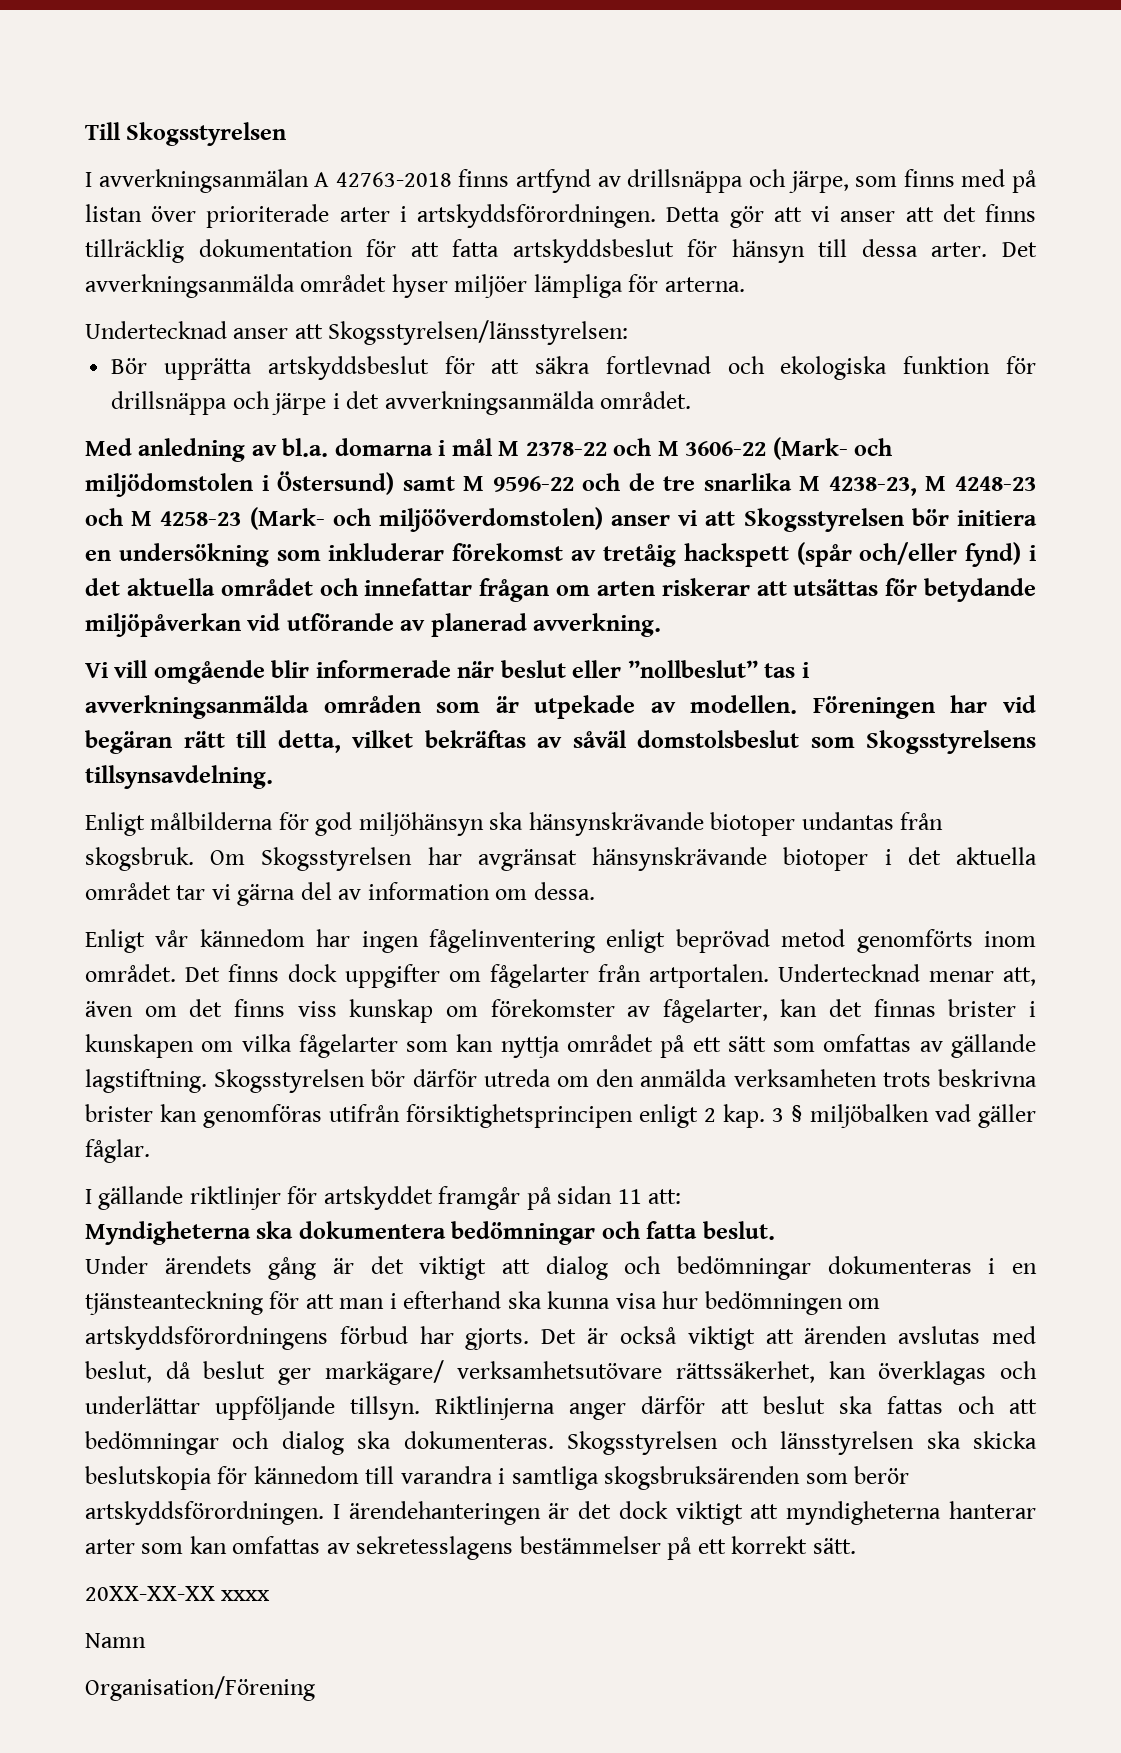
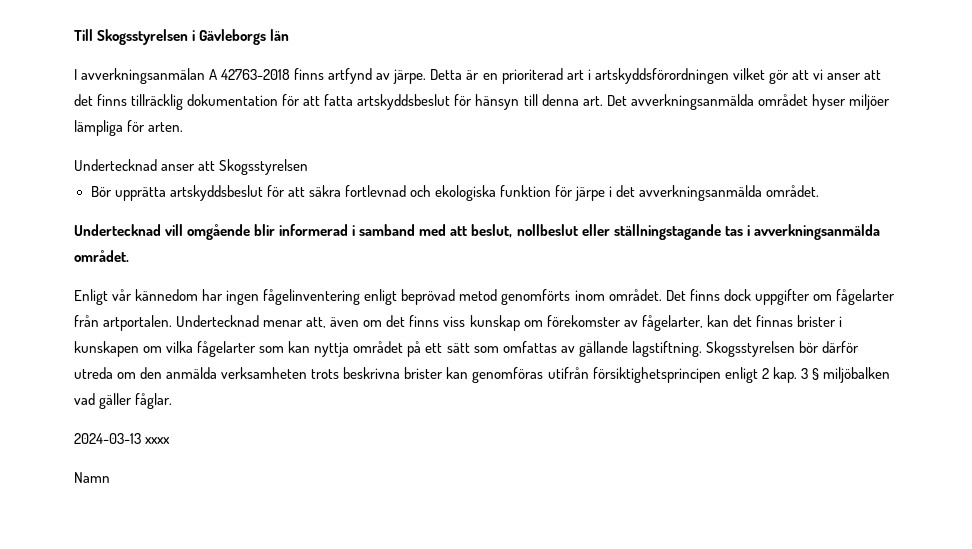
(287, 134) none -> [192,29,290,45] i Gävleborgs län
[627,169,1038,193] [85,204,721,228] drillsnäppa och järpe, som finns med på listan över prioriterade arter i artskyddsförordningen. Detta -> [393,68,765,84] järpe. Detta är en prioriterad art i artskyddsförordningen vilket
[861,239,988,257] dessa arter. -> [541,94,603,106] denna art.
[664,277,745,292] arterna. -> [148,122,184,132] arten.
[328,320,629,345] Skogsstyrelsen/länsstyrelsen: -> [219,159,309,175] Skogsstyrelsen
[111,391,270,415] drillsnäppa och -> (573, 191) none
[85,437,893,462] [85,471,1036,497] [85,507,1037,532] [85,542,1037,567] [85,578,1036,602] [85,613,662,637] [85,660,809,684] [85,695,1036,719] [85,730,1036,754] [85,765,273,789] [85,812,944,836] [85,847,1037,871] [85,882,595,906] Med anledning av bl.a. domarna i mål M 2378-22 och M 3606-22 (Mark- och miljödomstolen i Östersund) samt M 9596-22 och de tre snarlika M 4238-23, M 4248-23 och M 4258-23 (Mark- och miljööverdomstolen) anser vi att Skogsstyrelsen bör initiera en undersökning som inkluderar förekomst av tretåig hackspett (spår och/eller fynd) i det aktuella området och innefattar frågan om arten riskerar att utsättas för betydande miljöpåverkan vid utförande av planerad avverkning. // Vi vill omgående blir informerade när beslut eller ”nollbeslut” tas i avverkningsanmälda områden som är utpekade av modellen. Föreningen har vid begäran rätt till detta, vilket bekräftas av såväl domstolsbeslut som Skogsstyrelsens tillsynsavdelning. // Enligt målbilderna för god miljöhänsyn ska hänsynskrävande biotoper undantas från skogsbruk. Om Skogsstyrelsen har avgränsat hänsynskrävande biotoper i det aktuella området tar vi gärna del av information om dessa. -> [74,224,880,240] [74,250,129,262] Undertecknad vill omgående blir informerad i samband med att beslut, nollbeslut eller ställningstagande tas i avverkningsanmälda området.
[85,1186,682,1210] [85,1221,775,1245] [85,1256,1037,1280] [85,1291,881,1315] [85,1326,1036,1350] [85,1360,1037,1385] [85,1396,1037,1420] [85,1431,1037,1455] [85,1466,910,1490] [85,1501,1037,1525] [85,1536,856,1560] [85,1586,215,1601] I gällande riktlinjer för artskyddet framgår på sidan 11 att: // Myndigheterna ska dokumentera bedömningar och fatta beslut. // Under ärendets gång är det viktigt att dialog och bedömningar dokumenteras i en tjänsteanteckning för att man i efterhand ska kunna visa hur bedömningen om artskyddsförordningens förbud har gjorts. Det är också viktigt att ärenden avslutas med beslut, då beslut ger markägare/ verksamhetsutövare rättssäkerhet, kan överklagas och underlättar uppföljande tillsyn. Riktlinjerna anger därför att beslut ska fattas och att bedömningar och dialog ska dokumenteras. Skogsstyrelsen och länsstyrelsen ska skicka beslutskopia för kännedom till varandra i samtliga skogsbruksärenden som berör artskyddsförordningen. I ärendehanteringen är det dock viktigt att myndigheterna hanterar arter som kan omfattas av sekretesslagens bestämmelser på ett korrekt sätt. // 20XX-XX-XX -> [74,433,141,444] 2024-03-13
[85,1676,315,1701] // Organisation/Förening -> (110, 477) none

